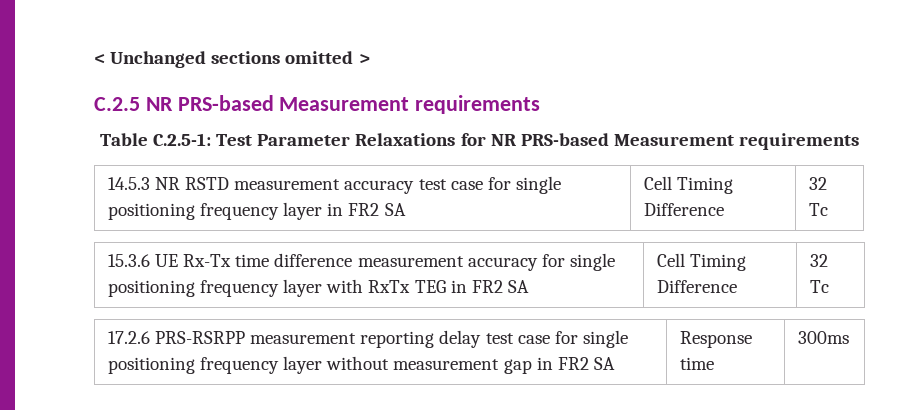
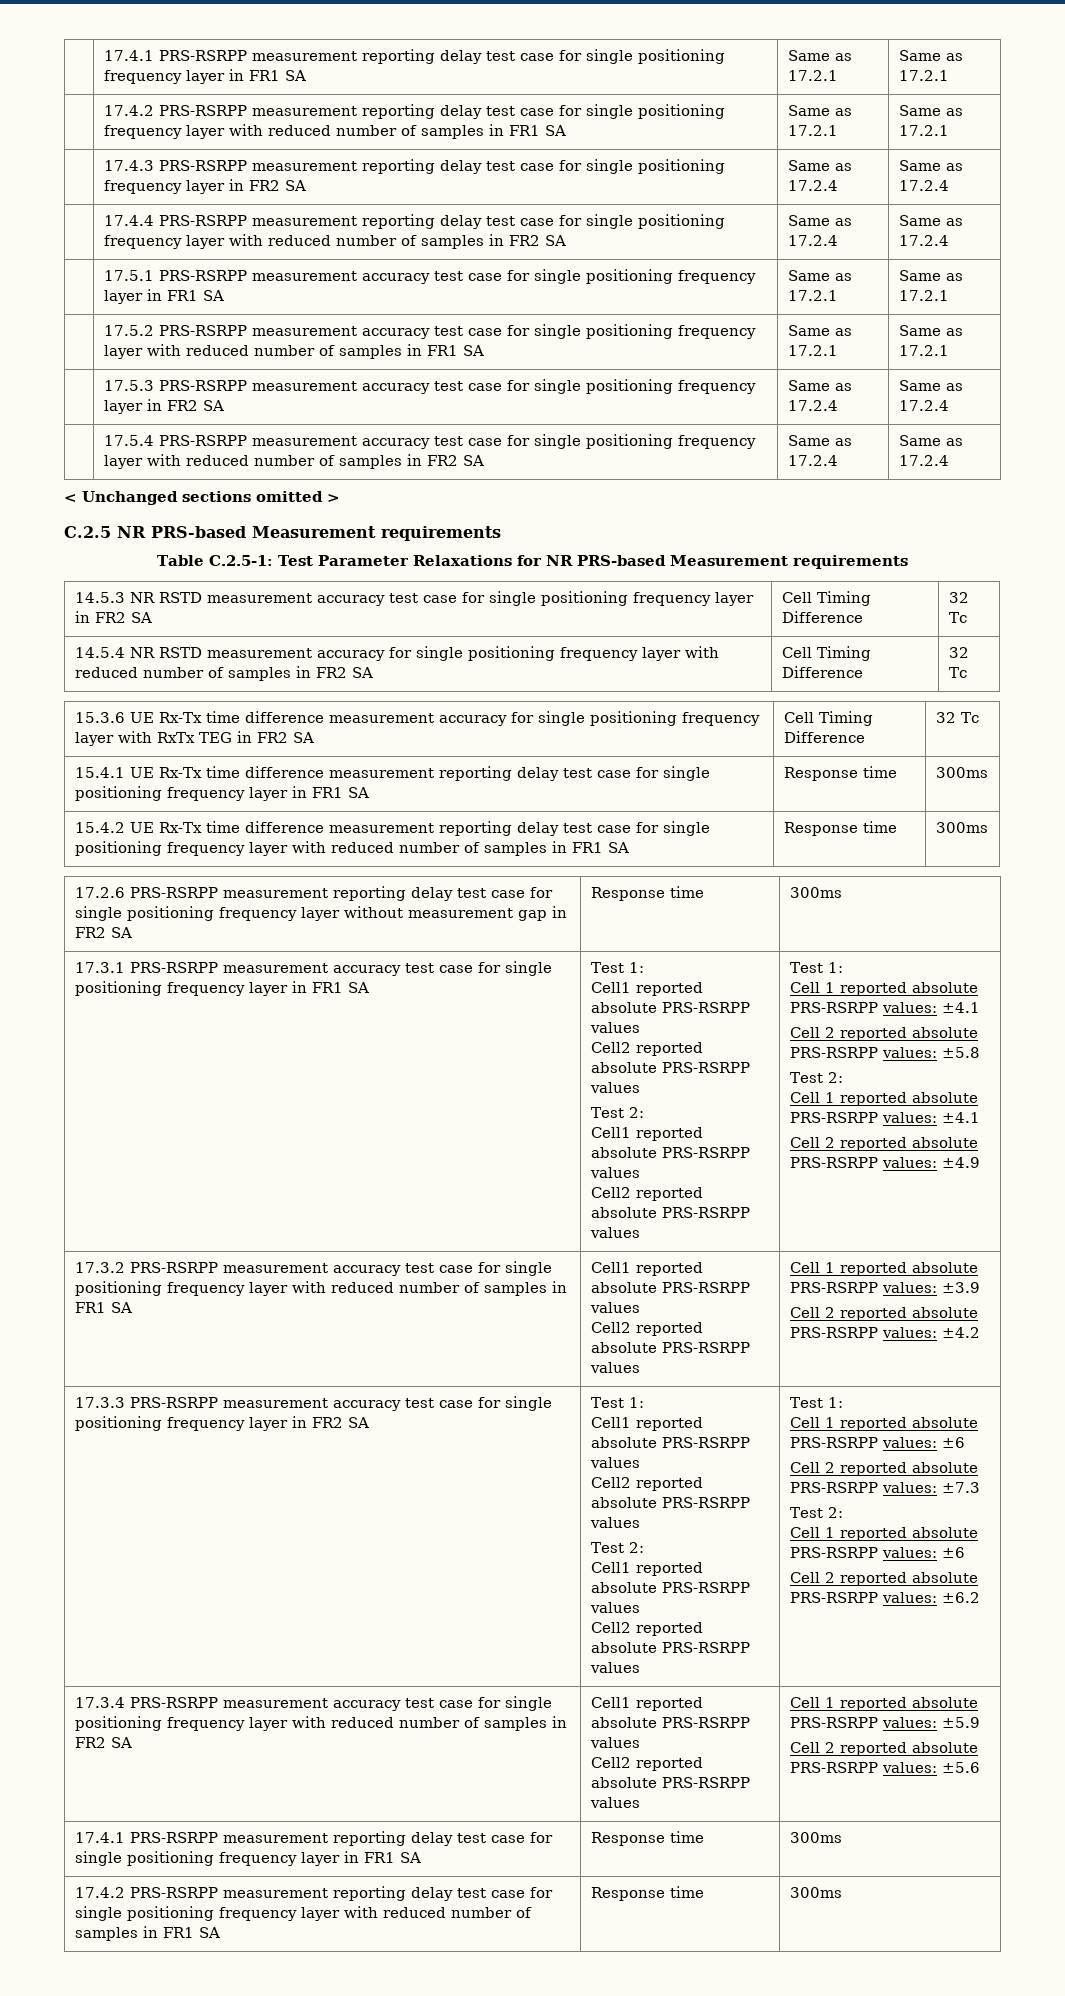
(94, 59) none -> [103,49,725,64] [103,69,306,84] [787,50,852,61] [787,70,838,81] [898,50,963,61] [898,70,949,81] [103,104,725,119] [103,124,566,139] [787,105,852,116] [787,125,838,136] [898,105,963,116] [898,125,949,136] [103,159,725,174] [103,179,306,194] [787,160,852,171] [787,180,838,191] [898,160,963,171] [898,180,949,191] [103,214,725,229] [103,234,566,249] [787,215,852,226] [787,235,838,246] [898,215,963,226] [898,235,949,246] [103,269,756,284] [103,289,224,304] [787,270,852,281] [787,290,838,301] [898,270,963,281] [898,290,949,301] [103,324,756,339] [103,344,484,359] [787,325,852,336] [787,345,838,356] [898,325,963,336] [898,345,949,356] [103,379,756,394] [103,399,224,414] [787,380,852,391] [787,400,838,411] [898,380,963,391] [898,400,949,411] [103,434,756,449] [103,454,484,469] [787,435,852,446] [787,455,838,466] [898,435,963,446] [898,455,949,466] | 17.4.1 PRS-RSRPP measurement reporting delay test case for single positioning frequency layer in FR1 SA | Same as 17.2.1 | Same as 17.2.1 // | 17.4.2 PRS-RSRPP measurement reporting delay test case for single positioning frequency layer with reduced number of samples in FR1 SA | Same as 17.2.1 | Same as 17.2.1 // | 17.4.3 PRS-RSRPP measurement reporting delay test case for single positioning frequency layer in FR2 SA | Same as 17.2.4 | Same as 17.2.4 // | 17.4.4 PRS-RSRPP measurement reporting delay test case for single positioning frequency layer with reduced number of samples in FR2 SA | Same as 17.2.4 | Same as 17.2.4 // | 17.5.1 PRS-RSRPP measurement accuracy test case for single positioning frequency layer in FR1 SA | Same as 17.2.1 | Same as 17.2.1 // | 17.5.2 PRS-RSRPP measurement accuracy test case for single positioning frequency layer with reduced number of samples in FR1 SA | Same as 17.2.1 | Same as 17.2.1 // | 17.5.3 PRS-RSRPP measurement accuracy test case for single positioning frequency layer in FR2 SA | Same as 17.2.4 | Same as 17.2.4 // | 17.5.4 PRS-RSRPP measurement accuracy test case for single positioning frequency layer with reduced number of samples in FR2 SA | Same as 17.2.4 | Same as 17.2.4 //
(828, 209) none -> [74,646,719,661] [74,666,373,681] [781,646,871,661] [781,666,863,678] [948,647,969,658] [948,667,967,678] // 14.5.4 NR RSTD measurement accuracy for single positioning frequency layer with reduced number of samples in FR2 SA | Cell Timing Difference | 32 Tc
(829, 286) none -> [74,766,710,781] [74,786,369,801] [783,766,897,781] [935,767,988,778] [74,821,710,836] [74,841,629,856] [783,821,897,836] [935,822,988,833] // 15.4.1 UE Rx-Tx time difference measurement reporting delay test case for single positioning frequency layer in FR1 SA | Response time | 300ms // 15.4.2 UE Rx-Tx time difference measurement reporting delay test case for single positioning frequency layer with reduced number of samples in FR1 SA | Response time | 300ms
(849, 337) none -> [74,961,552,976] [74,981,369,996] [590,962,644,973] [590,982,703,996] [590,1002,750,1013] [589,1022,640,1033] [590,1042,703,1056] [590,1062,750,1073] [589,1082,640,1093] [590,1107,644,1118] [590,1127,703,1141] [590,1147,750,1158] [589,1167,640,1178] [590,1187,703,1201] [590,1207,750,1218] [589,1227,640,1238] [789,962,843,973] [789,982,978,996] [789,1002,980,1013] [789,1027,978,1041] [789,1047,980,1058] [789,1072,843,1083] [789,1092,978,1106] [789,1112,980,1123] [789,1137,978,1151] [789,1157,980,1168] [74,1261,552,1276] [74,1281,567,1296] [74,1302,132,1313] [590,1262,703,1276] [590,1282,750,1293] [589,1302,640,1313] [590,1322,703,1336] [590,1342,750,1353] [589,1362,640,1373] [789,1262,978,1276] [789,1282,980,1293] [789,1307,978,1321] [789,1327,980,1338] [74,1396,552,1411] [74,1416,369,1431] [590,1397,644,1408] [590,1417,703,1431] [590,1437,750,1448] [589,1457,640,1468] [590,1477,703,1491] [590,1497,750,1508] [589,1517,640,1528] [590,1542,644,1553] [590,1562,703,1576] [590,1582,750,1593] [589,1602,640,1613] [590,1622,703,1636] [590,1642,750,1653] [589,1662,640,1673] [789,1397,843,1408] [789,1417,978,1431] [789,1437,965,1448] [789,1462,978,1476] [789,1482,980,1493] [789,1507,843,1518] [789,1527,978,1541] [789,1547,965,1558] [789,1572,978,1586] [789,1592,980,1603] [74,1696,552,1711] [74,1716,567,1731] [74,1737,132,1748] [590,1697,703,1711] [590,1717,750,1728] [589,1737,640,1748] [590,1757,703,1771] [590,1777,750,1788] [589,1797,640,1808] [789,1697,978,1711] [789,1717,980,1728] [789,1742,978,1756] [789,1762,980,1773] [74,1831,553,1846] [74,1851,421,1866] [590,1831,704,1846] [789,1832,842,1843] [74,1886,553,1901] [74,1906,532,1921] [74,1926,220,1941] [590,1886,704,1901] [789,1887,842,1898] // 17.3.1 PRS-RSRPP measurement accuracy test case for single positioning frequency layer in FR1 SA | Test 1: // Cell1 reported absolute PRS-RSRPP values // Cell2 reported absolute PRS-RSRPP values // Test 2: // Cell1 reported absolute PRS-RSRPP values // Cell2 reported absolute PRS-RSRPP values | Test 1: // Cell 1 reported absolute PRS-RSRPP values: ±4.1 // Cell 2 reported absolute PRS-RSRPP values: ±5.8 // Test 2: // Cell 1 reported absolute PRS-RSRPP values: ±4.1 // Cell 2 reported absolute PRS-RSRPP values: ±4.9 // 17.3.2 PRS-RSRPP measurement accuracy test case for single positioning frequency layer with reduced number of samples in FR1 SA | Cell1 reported absolute PRS-RSRPP values // Cell2 reported absolute PRS-RSRPP values | Cell 1 reported absolute PRS-RSRPP values: ±3.9 // Cell 2 reported absolute PRS-RSRPP values: ±4.2 // 17.3.3 PRS-RSRPP measurement accuracy test case for single positioning frequency layer in FR2 SA | Test 1: // Cell1 reported absolute PRS-RSRPP values // Cell2 reported absolute PRS-RSRPP values // Test 2: // Cell1 reported absolute PRS-RSRPP values // Cell2 reported absolute PRS-RSRPP values | Test 1: // Cell 1 reported absolute PRS-RSRPP values: ±6 // Cell 2 reported absolute PRS-RSRPP values: ±7.3 // Test 2: // Cell 1 reported absolute PRS-RSRPP values: ±6 // Cell 2 reported absolute PRS-RSRPP values: ±6.2 // 17.3.4 PRS-RSRPP measurement accuracy test case for single positioning frequency layer with reduced number of samples in FR2 SA | Cell1 reported absolute PRS-RSRPP values // Cell2 reported absolute PRS-RSRPP values | Cell 1 reported absolute PRS-RSRPP values: ±5.9 // Cell 2 reported absolute PRS-RSRPP values: ±5.6 // 17.4.1 PRS-RSRPP measurement reporting delay test case for single positioning frequency layer in FR1 SA | Response time | 300ms // 17.4.2 PRS-RSRPP measurement reporting delay test case for single positioning frequency layer with reduced number of samples in FR1 SA | Response time | 300ms

